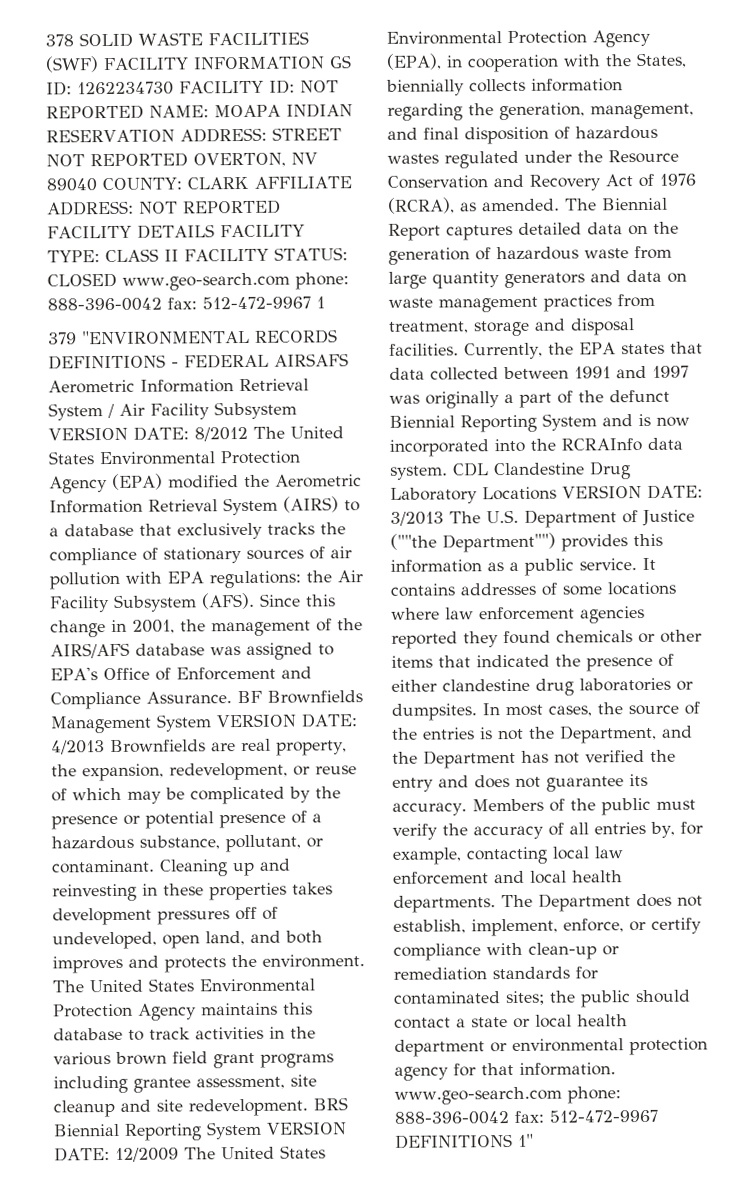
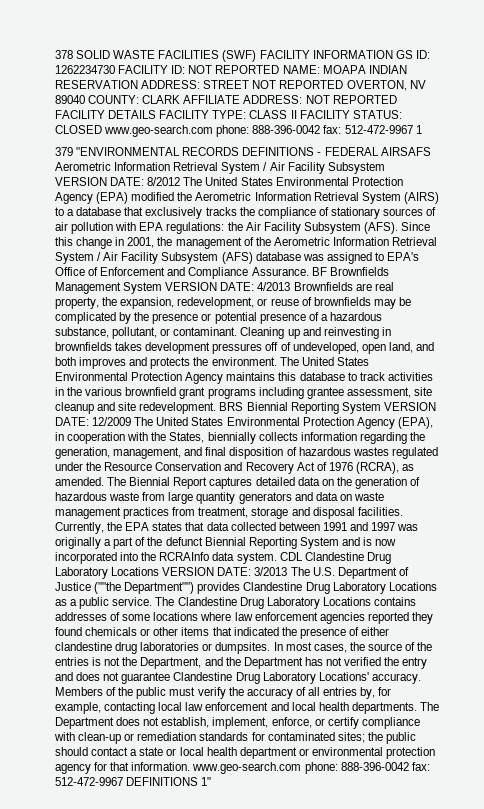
[50,642,130,659] AIRS/AFS -> [273,237,438,246] [55,252,253,264] Aerometric Information Retrieval System / Air Facility Subsystem (AFS)
[72,787,122,801] which -> [313,297,371,306] brownfields
[163,882,287,901] these properties -> [55,342,112,351] brownfields
[115,1051,208,1065] brown field -> [125,387,177,396] brownfield
[633,533,663,547] [390,557,656,576] this information as a public service. It -> [243,582,437,594] [55,597,371,609] Clandestine Drug Laboratory Locations as a public service. The Clandestine Drug Laboratory Locations
[629,773,648,787] its -> [173,672,369,684] Clandestine Drug Laboratory Locations'

